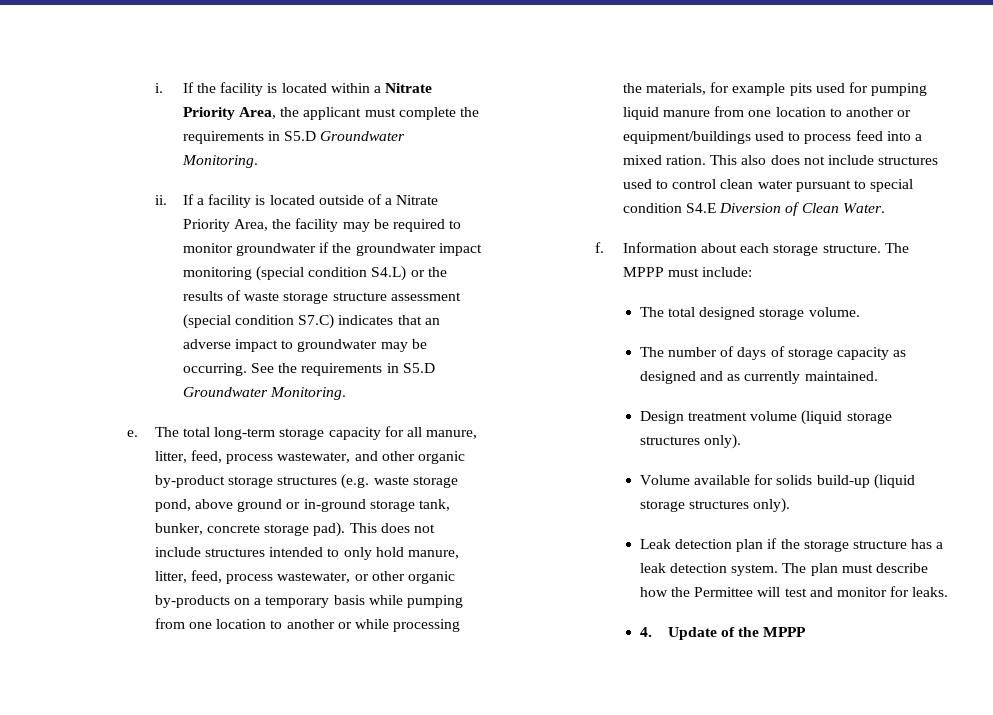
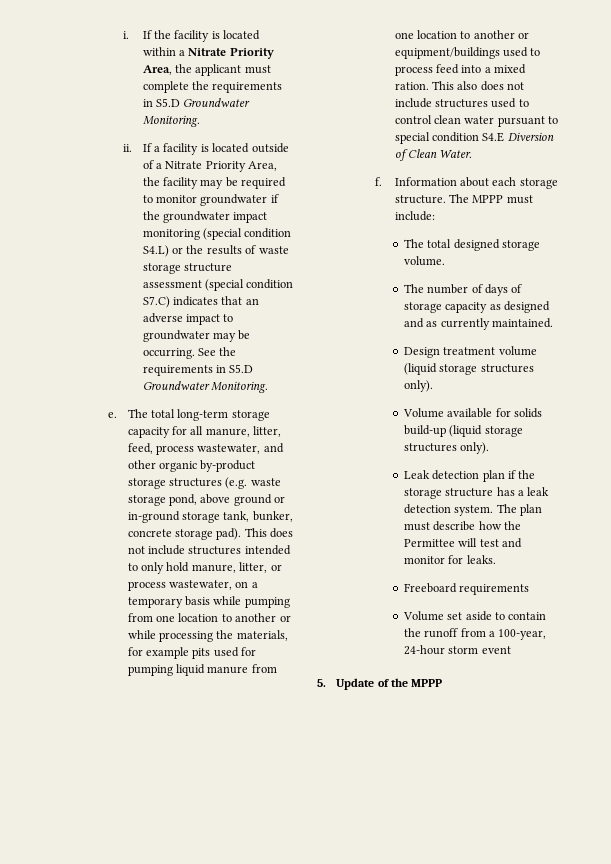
[190,570,455,584] [154,595,230,608] feed, process wastewater, or other organic by-products -> [270,564,282,571] [127,580,233,591] or process wastewater,
[639,627,652,637] 4. -> [403,583,530,595] [402,611,547,621] [403,628,547,640] [403,645,511,655] [317,679,326,687] Freeboard requirements // Volume set aside to contain the runoff from a 100-year, 24-hour storm event // 5.

